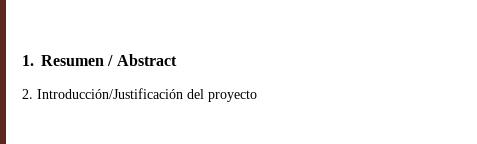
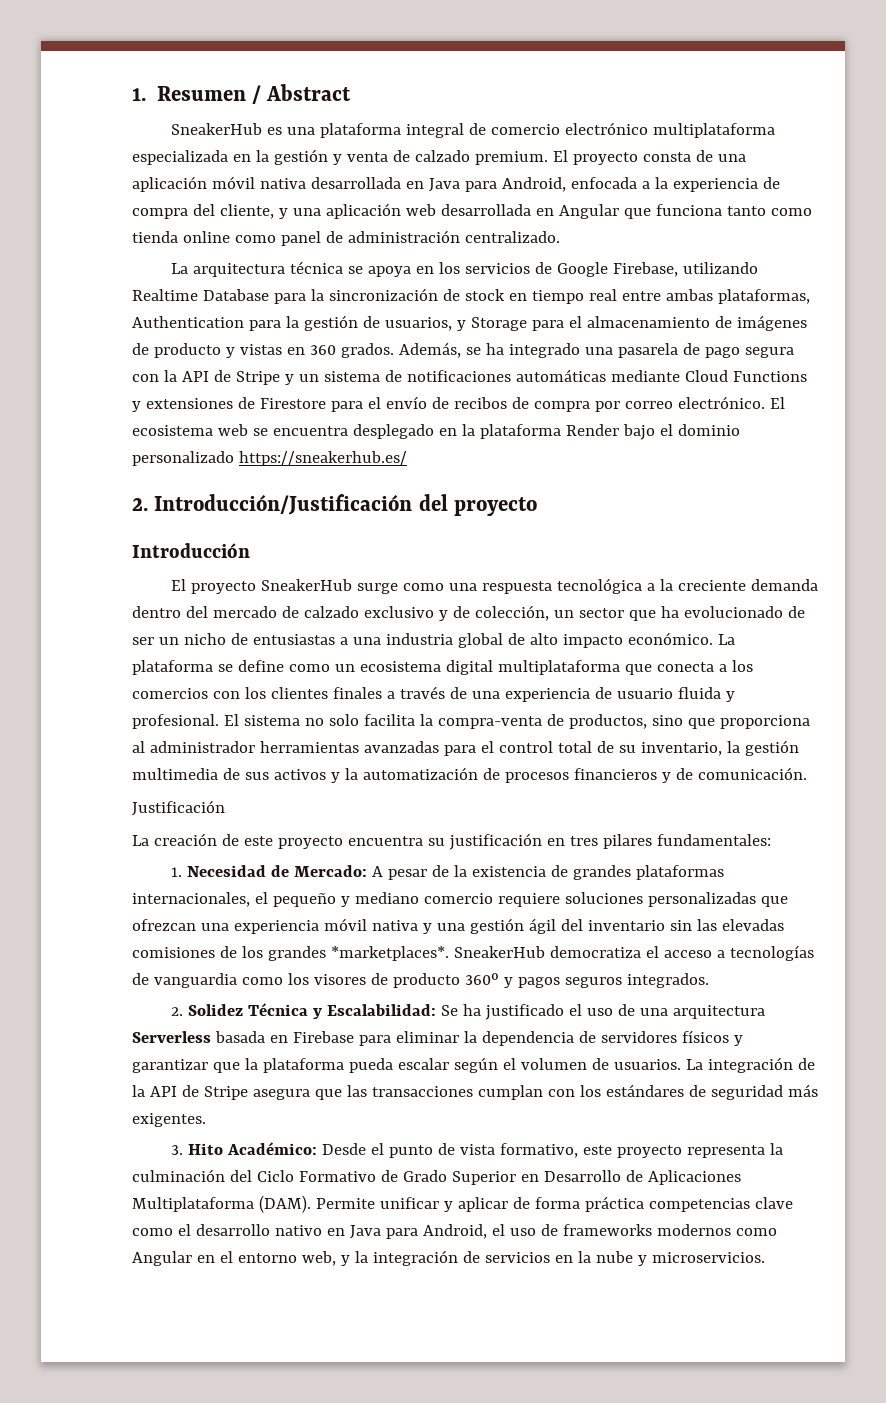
[22,88,257,102] 2. Introducción/Justificación del proyecto -> [170,122,775,138] [132,149,746,165] [132,176,780,192] [132,203,812,219] [132,230,560,246] [170,261,758,277] [132,288,810,304] [132,315,807,331] [132,342,794,358] [132,369,807,385] [132,396,785,412] [132,424,740,440] [132,451,407,466] [132,494,538,516] [132,543,250,558] [170,578,818,594] [132,605,805,621] [132,632,735,648] [132,660,753,675] [132,686,735,702] [132,714,810,729] [132,740,799,756] [132,767,807,783] [132,800,225,816] [132,833,771,850] [170,865,724,880] [132,892,788,907] [132,918,784,934] [132,945,814,961] [132,973,709,988] [170,1003,765,1020] [132,1030,743,1046] [132,1057,815,1073] [132,1084,818,1100] [132,1113,206,1127] [170,1142,783,1158] [132,1169,741,1185] [132,1195,793,1213] [132,1224,777,1239] [132,1250,765,1266] SneakerHub es una plataforma integral de comercio electrónico multiplataforma especializada en la gestión y venta de calzado premium. El proyecto consta de una aplicación móvil nativa desarrollada en Java para Android, enfocada a la experiencia de compra del cliente, y una aplicación web desarrollada en Angular que funciona tanto como tienda online como panel de administración centralizado. // La arquitectura técnica se apoya en los servicios de Google Firebase, utilizando Realtime Database para la sincronización de stock en tiempo real entre ambas plataformas, Authentication para la gestión de usuarios, y Storage para el almacenamiento de imágenes de producto y vistas en 360 grados. Además, se ha integrado una pasarela de pago segura con la API de Stripe y un sistema de notificaciones automáticas mediante Cloud Functions y extensiones de Firestore para el envío de recibos de compra por correo electrónico. El ecosistema web se encuentra desplegado en la plataforma Render bajo el dominio personalizado https://sneakerhub.es/ // 2. Introducción/Justificación del proyecto // Introducción // El proyecto SneakerHub surge como una respuesta tecnológica a la creciente demanda dentro del mercado de calzado exclusivo y de colección, un sector que ha evolucionado de ser un nicho de entusiastas a una industria global de alto impacto económico. La plataforma se define como un ecosistema digital multiplataforma que conecta a los comercios con los clientes finales a través de una experiencia de usuario fluida y profesional. El sistema no solo facilita la compra-venta de productos, sino que proporciona al administrador herramientas avanzadas para el control total de su inventario, la gestión multimedia de sus activos y la automatización de procesos financieros y de comunicación. // Justificación // La creación de este proyecto encuentra su justificación en tres pilares fundamentales: // 1. Necesidad de Mercado: A pesar de la existencia de grandes plataformas internacionales, el pequeño y mediano comercio requiere soluciones personalizadas que ofrezcan una experiencia móvil nativa y una gestión ágil del inventario sin las elevadas comisiones de los grandes *marketplaces*. SneakerHub democratiza el acceso a tecnologías de vanguardia como los visores de producto 360º y pagos seguros integrados. // 2. Solidez Técnica y Escalabilidad: Se ha justificado el uso de una arquitectura Serverless basada en Firebase para eliminar la dependencia de servidores físicos y garantizar que la plataforma pueda escalar según el volumen de usuarios. La integración de la API de Stripe asegura que las transacciones cumplan con los estándares de seguridad más exigentes. // 3. Hito Académico: Desde el punto de vista formativo, este proyecto representa la culminación del Ciclo Formativo de Grado Superior en Desarrollo de Aplicaciones Multiplataforma (DAM). Permite unificar y aplicar de forma práctica competencias clave como el desarrollo nativo en Java para Android, el uso de frameworks modernos como Angular en el entorno web, y la integración de servicios en la nube y microservicios.

